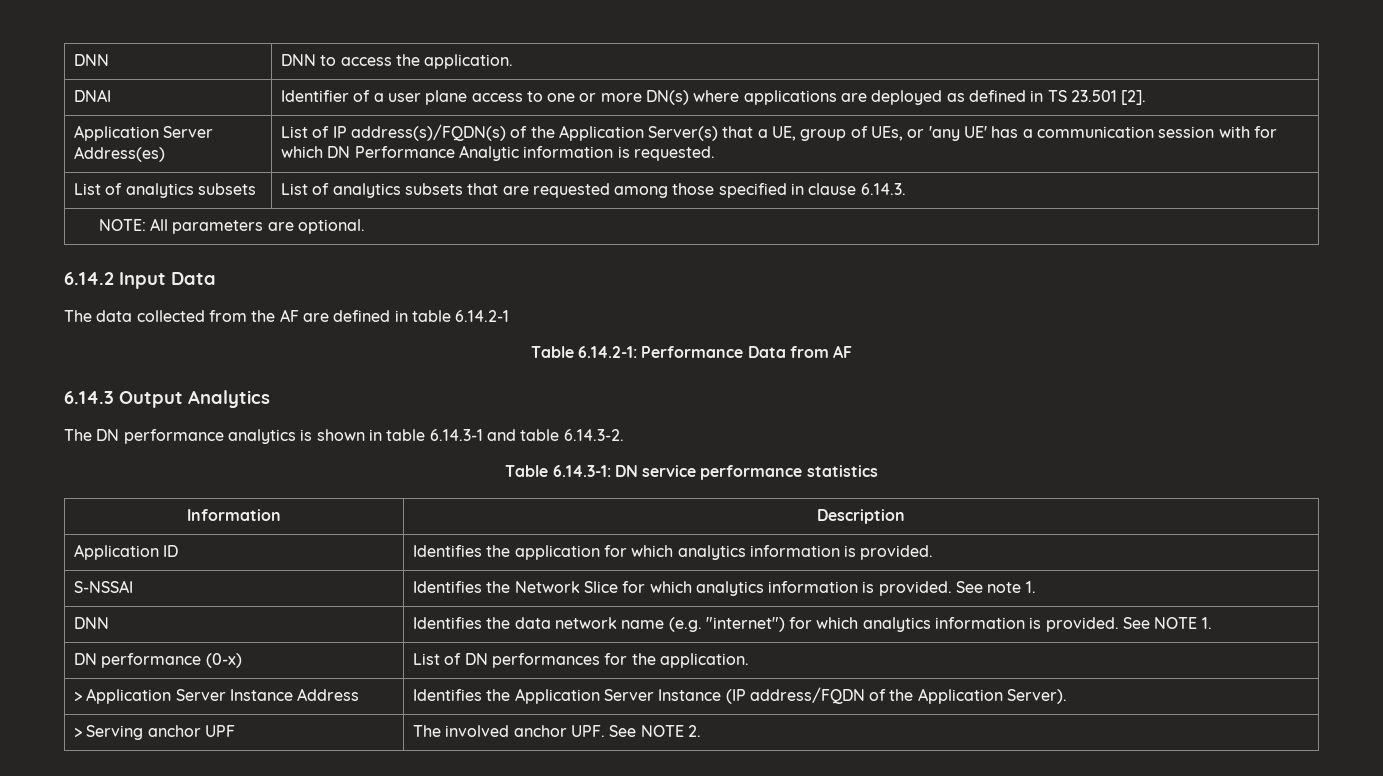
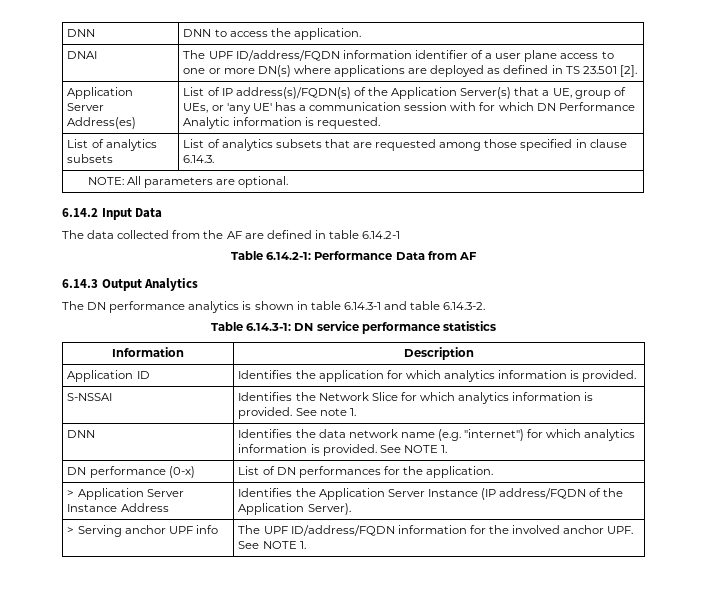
[280,90,349,102] Identifier -> [183,50,468,61] The UPF ID/address/FQDN information identifier
[412,725,441,737] | The -> [195,525,218,534] [238,525,509,536] info | The UPF ID/address/FQDN information for the
[687,725,701,737] 2. -> [299,541,306,549] 1.

